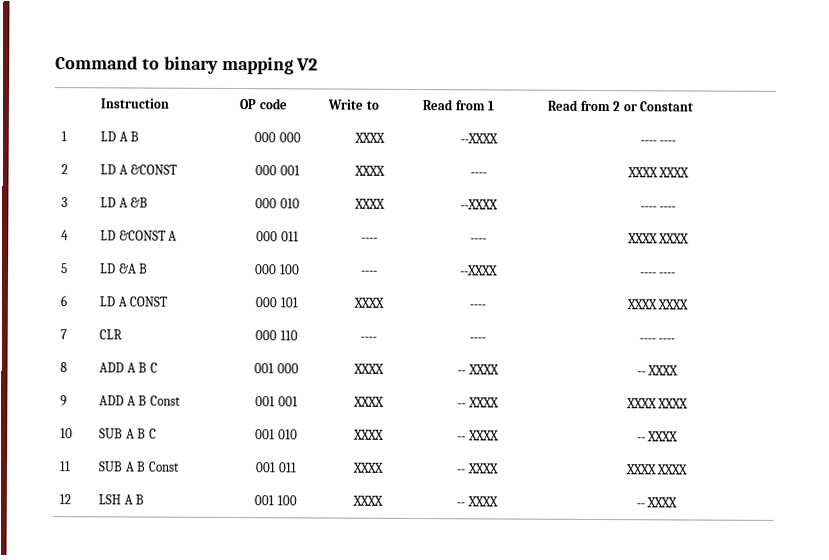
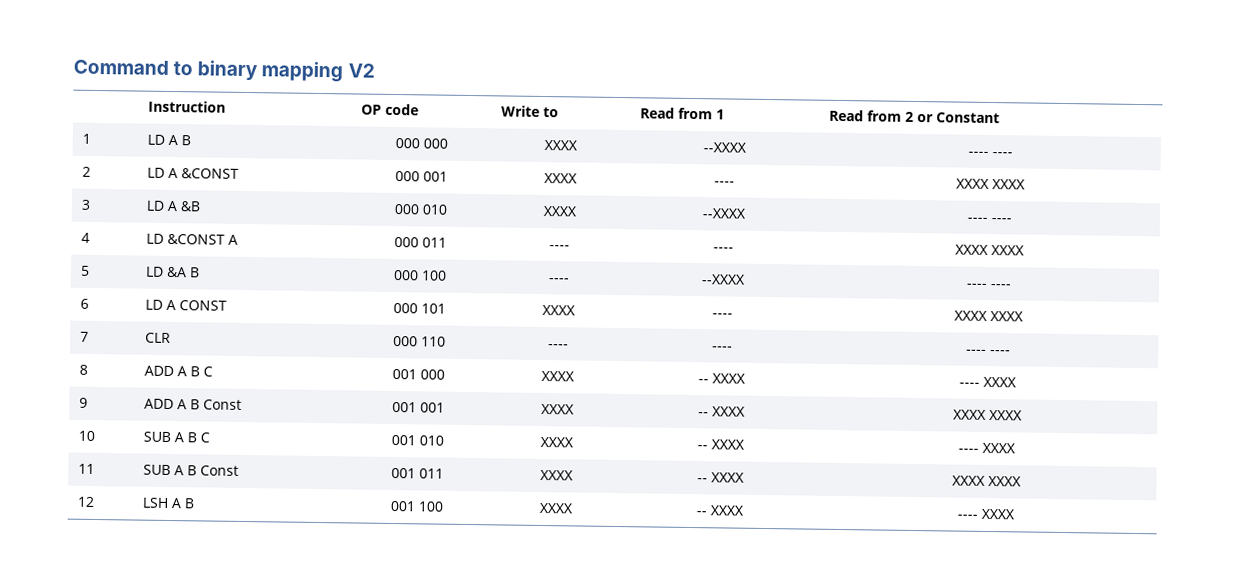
[636,371,646,376] -- -> [958,382,980,387] ----
[636,437,646,442] -- -> [957,448,979,453] ----
[635,503,645,508] -- -> [956,514,978,519] ----

